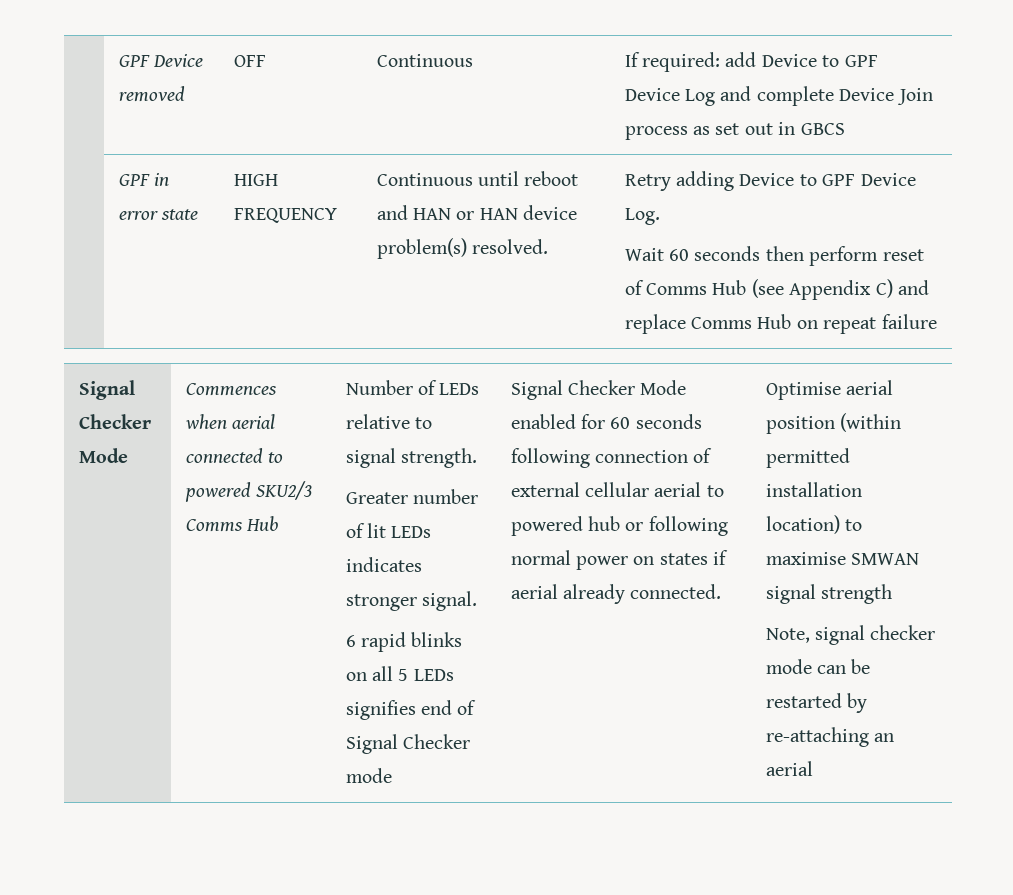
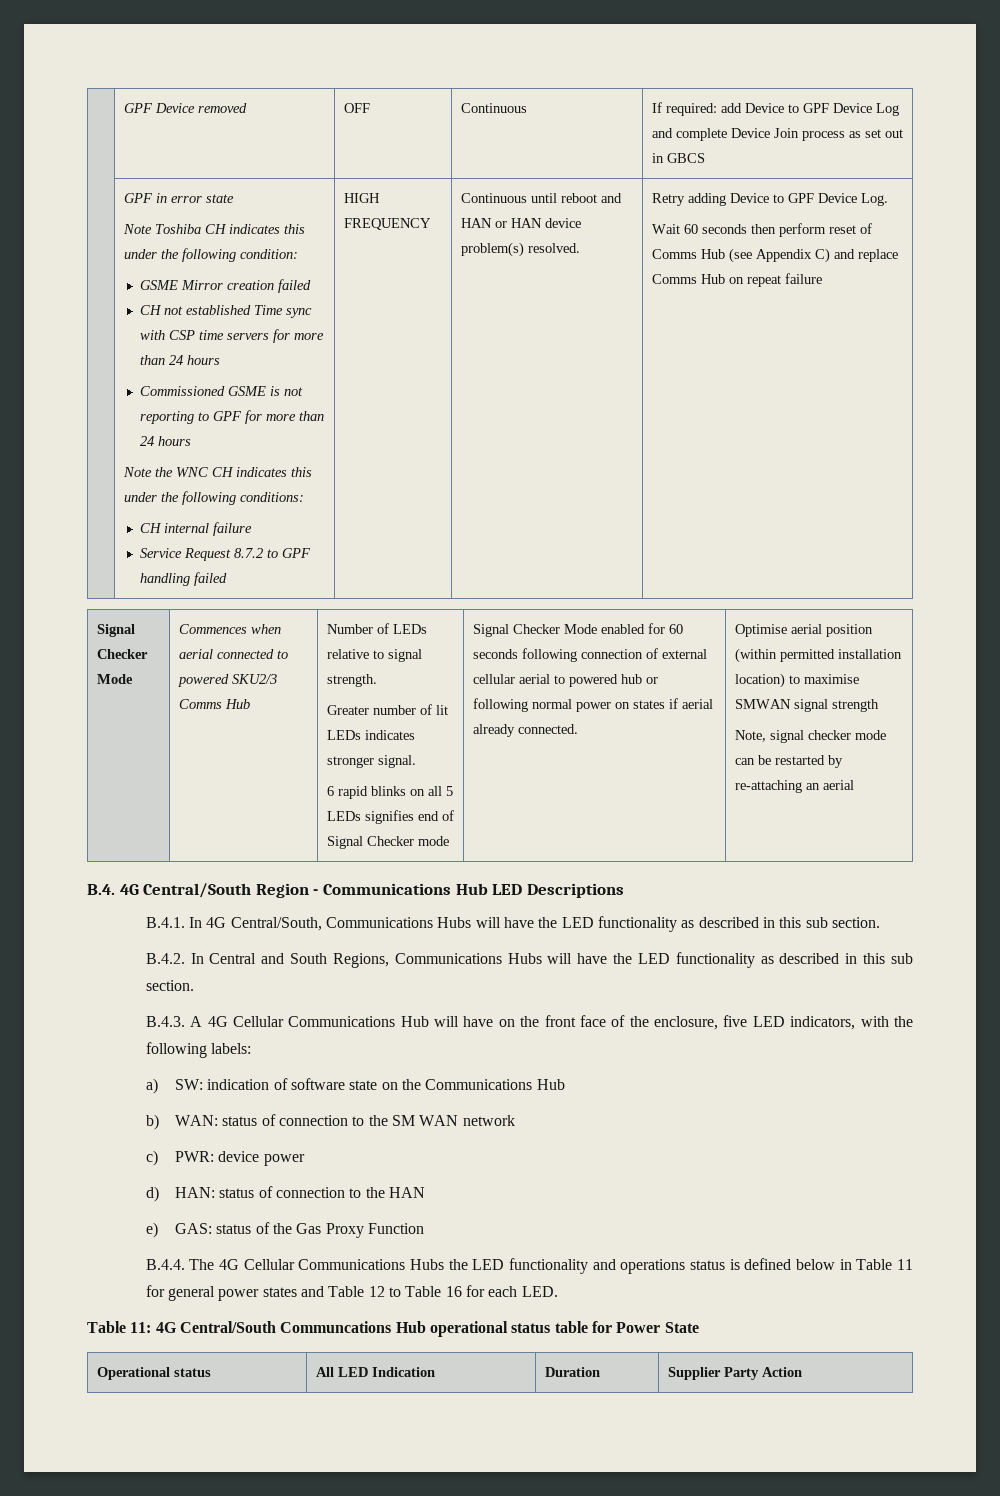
(198, 214) none -> [122,224,305,234] [123,248,298,262] [139,279,311,293] [139,305,312,318] [139,329,324,343] [139,355,220,365] [139,386,303,396] [139,410,324,424] [139,436,191,446] [122,467,312,477] [123,491,304,505] [139,522,252,536] [139,548,310,561] [139,572,227,586] // Note Toshiba CH indicates this under the following condition: // GSME Mirror creation failed // CH not established Time sync with CSP time servers for more than 24 hours // Commissioned GSME is not reporting to GPF for more than 24 hours // Note the WNC CH indicates this under the following conditions: // CH internal failure // Service Request 8.7.2 to GPF handling failed
(813, 768) none -> [87,883,624,898] [145,916,880,932] [145,952,914,968] [145,980,194,991] [145,1015,914,1030] [145,1042,252,1058] [145,1078,565,1094] [145,1114,515,1130] [145,1150,305,1166] [145,1186,426,1202] [145,1222,425,1238] [145,1258,913,1274] [145,1285,558,1301] [87,1321,699,1337] [96,1367,211,1380] [315,1367,435,1377] [544,1367,600,1377] [667,1367,802,1380] // B.4. 4G Central/South Region - Communications Hub LED Descriptions // B.4.1. In 4G Central/South, Communications Hubs will have the LED functionality as described in this sub section. // B.4.2. In Central and South Regions, Communications Hubs will have the LED functionality as described in this sub section. // B.4.3. A 4G Cellular Communications Hub will have on the front face of the enclosure, five LED indicators, with the following labels: // a) SW: indication of software state on the Communications Hub // b) WAN: status of connection to the SM WAN network // c) PWR: device power // d) HAN: status of connection to the HAN // e) GAS: status of the Gas Proxy Function // B.4.4. The 4G Cellular Communications Hubs the LED functionality and operations status is defined below in Table 11 for general power states and Table 12 to Table 16 for each LED. // Table 11: 4G Central/South Communcations Hub operational status table for Power State // Operational status | All LED Indication | Duration | Supplier Party Action

